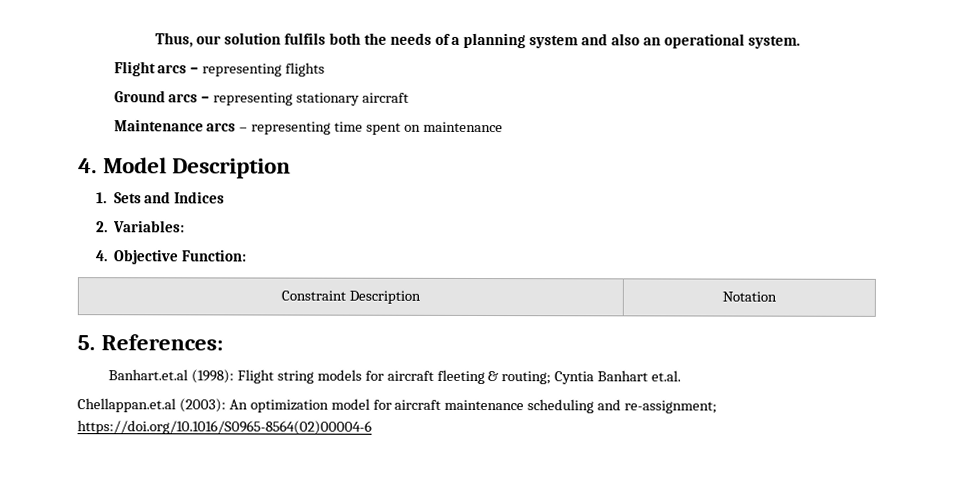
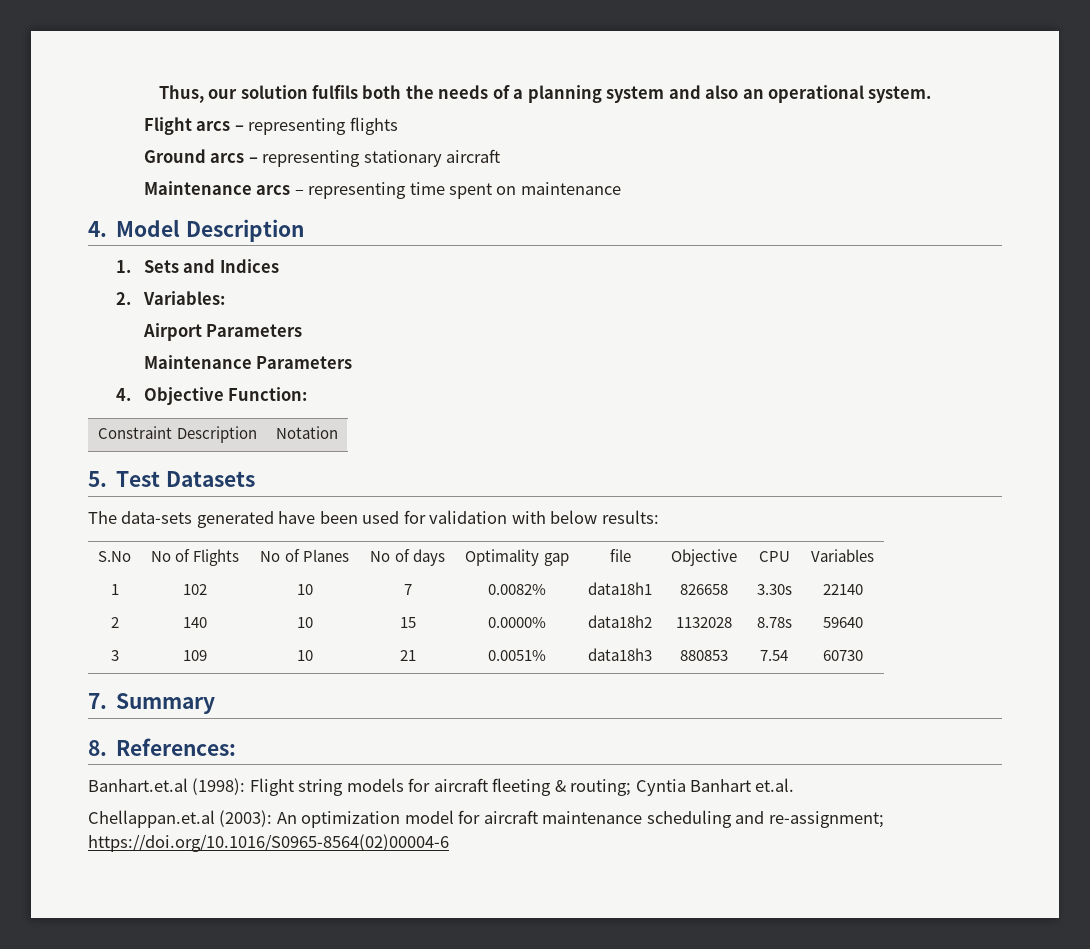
(186, 226) none -> [142,323,303,341] [143,355,353,369] // Airport Parameters // Maintenance Parameters
(95, 343) none -> [115,471,255,487] [88,510,659,528] [98,551,131,562] [150,549,240,566] [260,549,349,562] [370,549,445,566] [465,549,569,566] [609,549,631,562] [671,549,737,566] [758,551,790,562] [811,549,874,562] [110,584,119,595] [183,584,207,595] [296,584,313,595] [403,584,412,595] [488,584,546,595] [588,582,652,595] [680,584,728,595] [756,584,792,595] [822,584,863,595] [110,617,119,628] [183,617,207,628] [296,617,313,628] [399,617,416,628] [488,617,546,628] [588,615,652,628] [676,617,732,628] [756,617,792,628] [822,617,863,628] [110,650,119,661] [183,650,207,661] [296,650,313,661] [399,650,416,661] [488,650,546,661] [588,648,652,661] [680,650,728,661] [760,650,788,661] [822,650,863,661] [88,693,215,714] [88,740,107,756] Test Datasets // The data-sets generated have been used for validation with below results: // S.No | No of Flights | No of Planes | No of days | Optimality gap | file | Objective | CPU | Variables // 1 | 102 | 10 | 7 | 0.0082% | data18h1 | 826658 | 3.30s | 22140 // 2 | 140 | 10 | 15 | 0.0000% | data18h2 | 1132028 | 8.78s | 59640 // 3 | 109 | 10 | 21 | 0.0051% | data18h3 | 880853 | 7.54 | 60730 // 7. Summary // 8.

